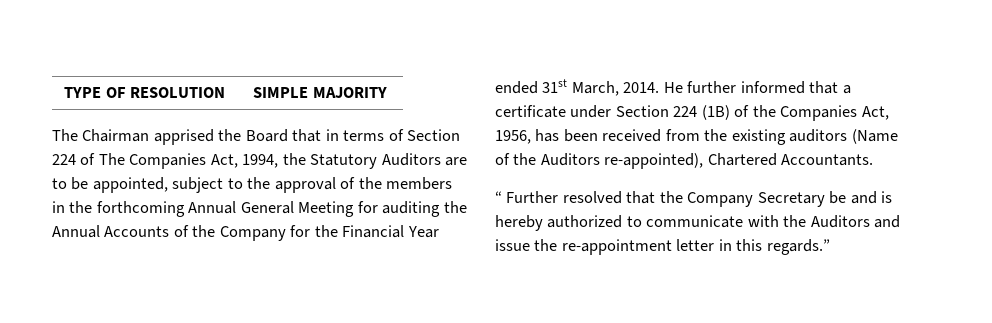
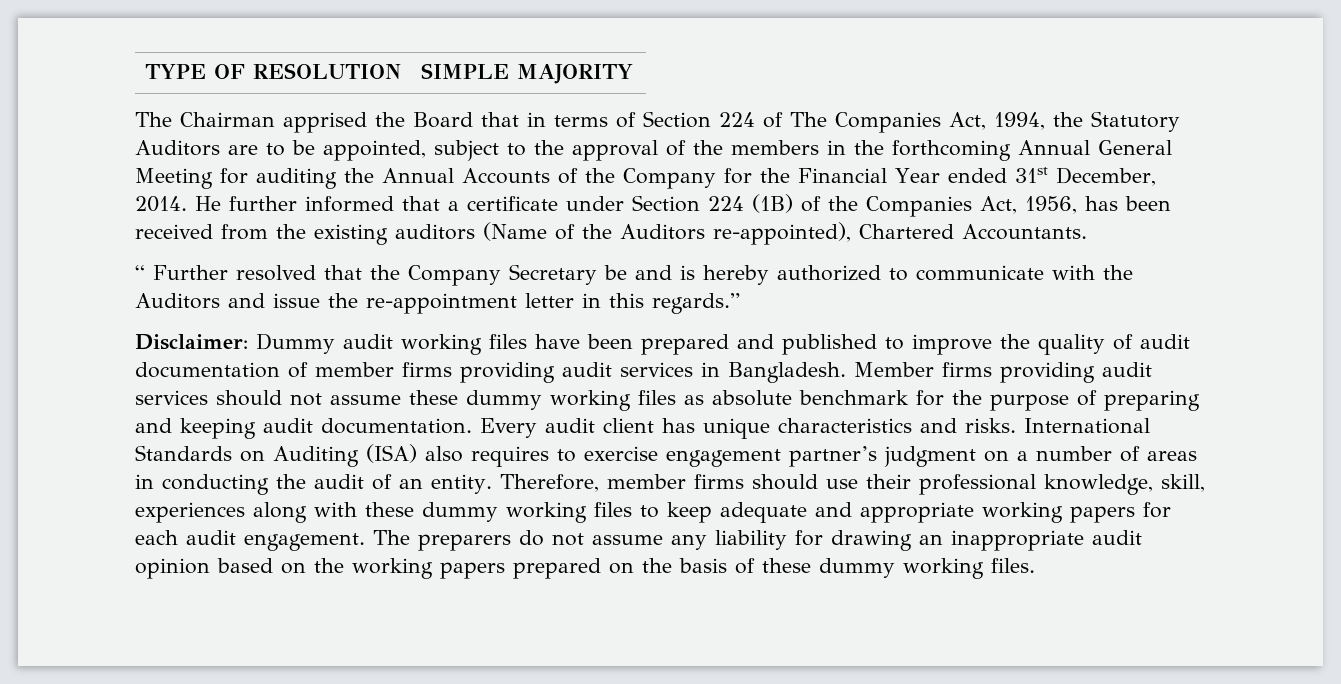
[571,81,619,96] March, -> [1055,167,1156,186] December,
(830, 247) none -> [135,333,1190,355] [135,362,1152,383] [135,390,1200,411] [135,418,1150,439] [135,444,1197,467] [135,474,1205,495] [135,502,1171,523] [135,530,1142,551] [135,558,1035,579] // Disclaimer: Dummy audit working files have been prepared and published to improve the quality of audit documentation of member firms providing audit services in Bangladesh. Member firms providing audit services should not assume these dummy working files as absolute benchmark for the purpose of preparing and keeping audit documentation. Every audit client has unique characteristics and risks. International Standards on Auditing (ISA) also requires to exercise engagement partner’s judgment on a number of areas in conducting the audit of an entity. Therefore, member firms should use their professional knowledge, skill, experiences along with these dummy working files to keep adequate and appropriate working papers for each audit engagement. The preparers do not assume any liability for drawing an inappropriate audit opinion based on the working papers prepared on the basis of these dummy working files.

